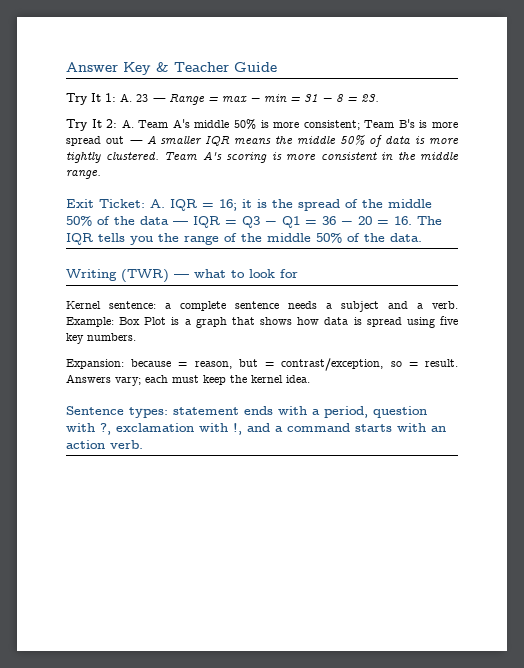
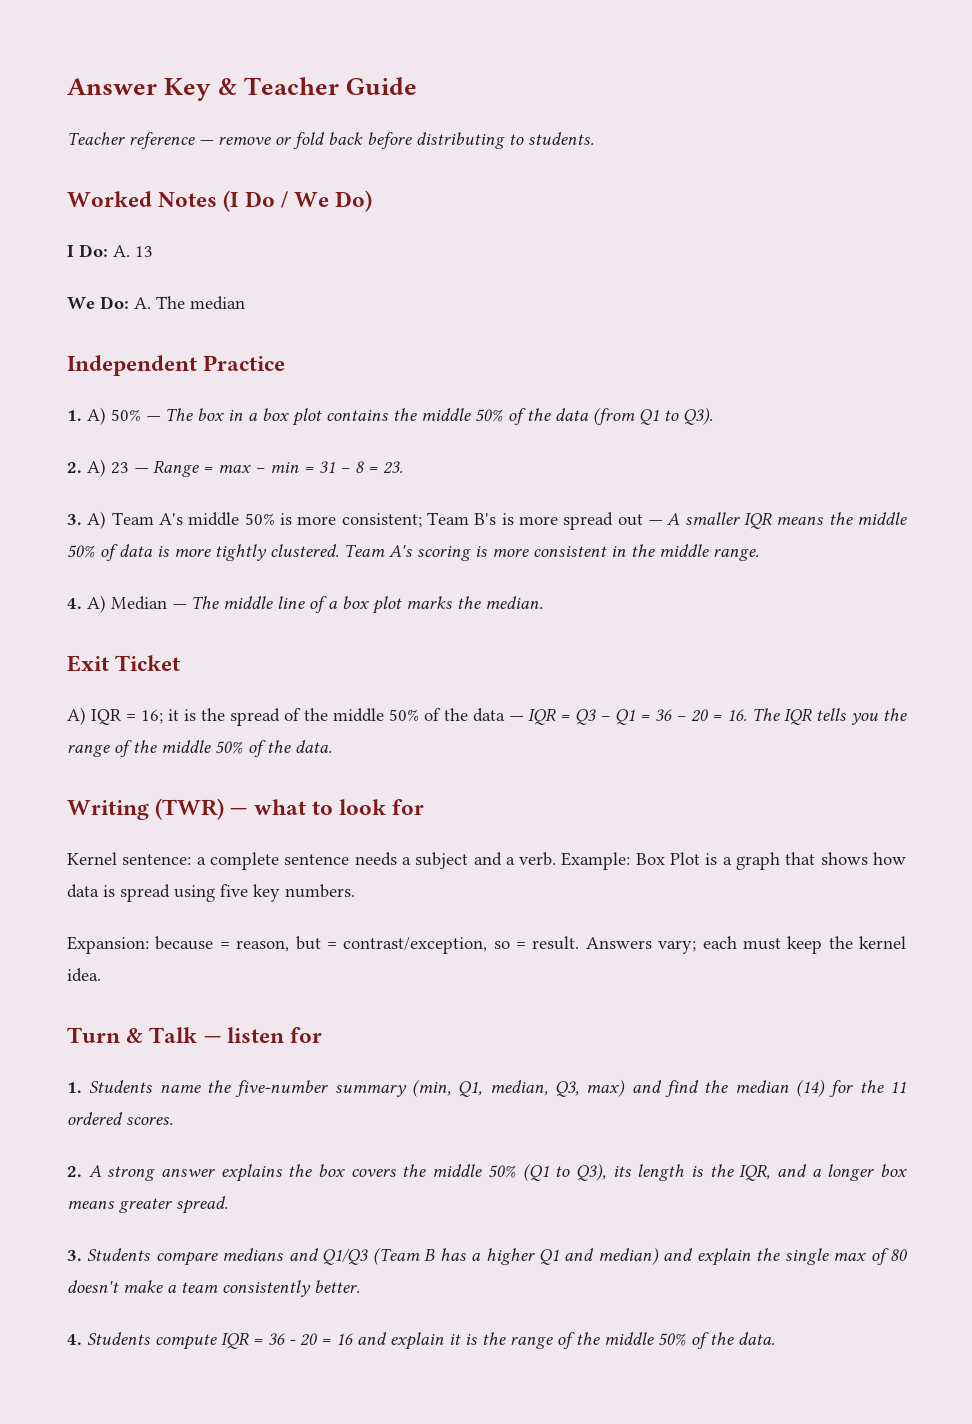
[66,93,132,105] Try It 1: A. -> [67,132,594,149] [67,190,373,212] [67,244,153,257] [67,296,245,310] [67,355,286,376] [67,407,713,426] [67,459,106,477] Teacher reference — remove or fold back before distributing to students. // Worked Notes (I Do / We Do) // I Do: A. 13 // We Do: A. The median // Independent Practice // 1. A) 50% — The box in a box plot contains the middle 50% of the data (from Q1 to Q3). // 2. A)
[66,119,134,131] Try It 2: A. -> [67,511,107,529] 3. A)
(101, 174) none -> [67,595,543,614] // 4. A) Median — The middle line of a box plot marks the median.
[99,199,165,208] Ticket: A. -> [115,655,181,671] [67,707,86,725] Ticket // A)
[66,406,427,418] [66,423,446,435] [66,440,143,449] Sentence types: statement ends with a period, question with ?, exclamation with !, and a command starts with an action verb. -> [67,1027,323,1043] [67,1079,907,1097] [67,1112,173,1125] [67,1163,907,1182] [67,1196,228,1214] [67,1247,909,1266] [67,1280,360,1297] [67,1332,775,1350] Turn & Talk — listen for // 1. Students name the five-number summary (min, Q1, median, Q3, max) and find the median (14) for the 11 ordered scores. // 2. A strong answer explains the box covers the middle 50% (Q1 to Q3), its length is the IQR, and a longer box means greater spread. // 3. Students compare medians and Q1/Q3 (Team B has a higher Q1 and median) and explain the single max of 80 doesn't make a team consistently better. // 4. Students compute IQR = 36 - 20 = 16 and explain it is the range of the middle 50% of the data.

